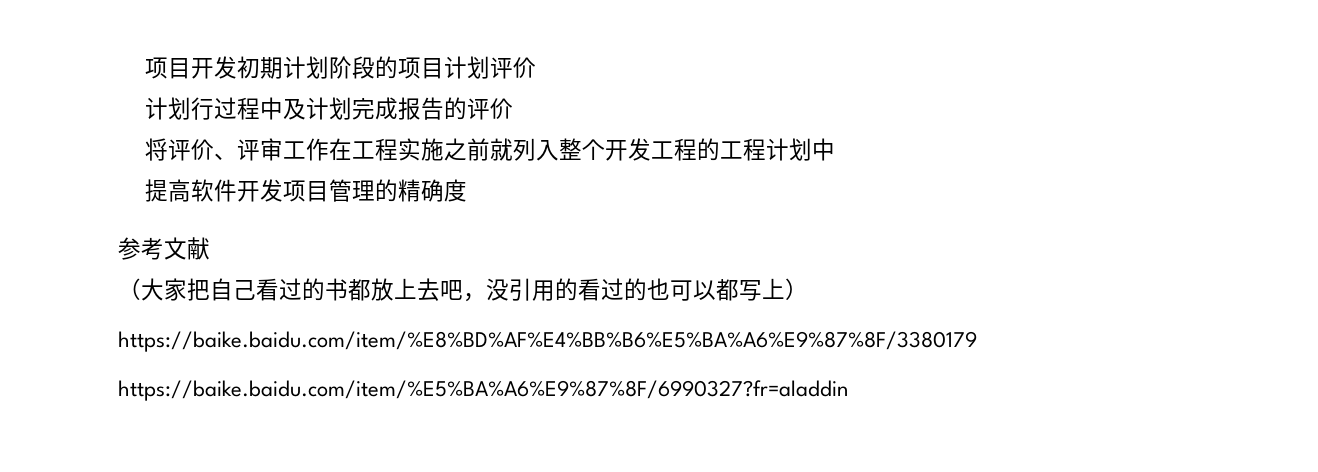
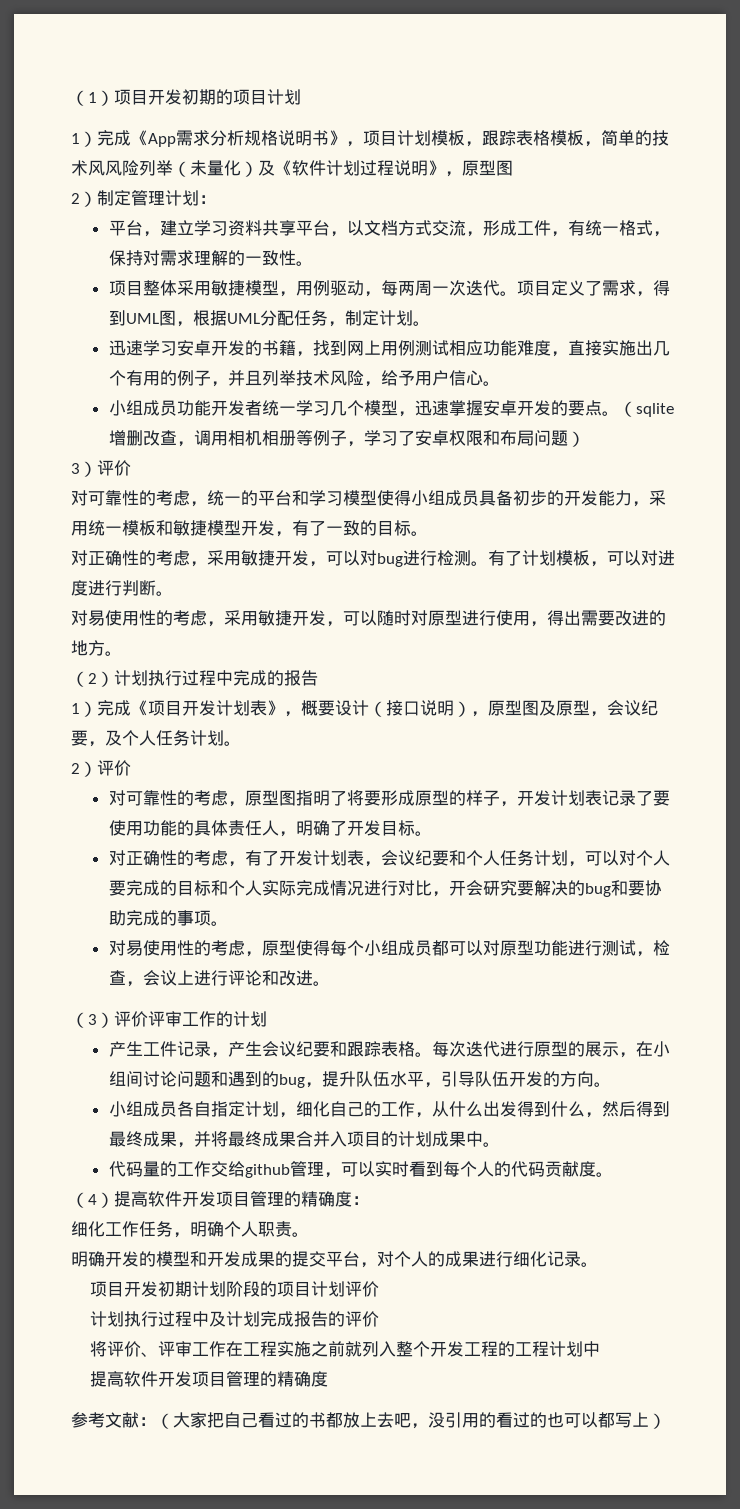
(145, 68) none -> [71,89,301,106] [71,130,669,147] [71,160,513,177] [71,190,216,207] [108,220,670,237] [108,250,313,266] [108,280,670,297] [108,310,430,327] [108,340,670,357] [108,370,500,387] [108,400,674,417] [108,430,585,447] [71,460,131,477] [71,490,666,507] [71,520,428,537] [71,550,675,567] [71,580,173,596] [71,610,666,627] [71,640,122,656] [71,670,318,687] [71,700,658,717] [71,730,241,747] [71,760,131,777] [108,790,670,807] [108,820,432,837] [108,850,670,867] [108,880,662,897] [108,910,228,926] [108,940,670,957] [108,970,330,987] [71,1011,267,1028] [108,1041,670,1058] [108,1071,611,1088] [108,1101,670,1118] [108,1131,500,1148] [108,1161,613,1178] [71,1191,369,1208] [71,1221,309,1238] [71,1251,598,1268] （1）项目开发初期的项目计划 // 1）完成《App需求分析规格说明书》，项目计划模板，跟踪表格模板，简单的技术风风险列举（未量化）及《软件计划过程说明》，原型图 // 2）制定管理计划： // 平台，建立学习资料共享平台，以文档方式交流，形成工件，有统一格式，保持对需求理解的一致性。 // 项目整体采用敏捷模型，用例驱动，每两周一次迭代。项目定义了需求，得到UML图，根据UML分配任务，制定计划。 // 迅速学习安卓开发的书籍，找到网上用例测试相应功能难度，直接实施出几个有用的例子，并且列举技术风险，给予用户信心。 // 小组成员功能开发者统一学习几个模型，迅速掌握安卓开发的要点。（sqlite增删改查，调用相机相册等例子，学习了安卓权限和布局问题） // 3）评价 // 对可靠性的考虑，统一的平台和学习模型使得小组成员具备初步的开发能力，采用统一模板和敏捷模型开发，有了一致的目标。 // 对正确性的考虑，采用敏捷开发，可以对bug进行检测。有了计划模板，可以对进度进行判断。 // 对易使用性的考虑，采用敏捷开发，可以随时对原型进行使用，得出需要改进的地方。 // （2）计划执行过程中完成的报告 // 1）完成《项目开发计划表》，概要设计（接口说明），原型图及原型，会议纪要，及个人任务计划。 // 2）评价 // 对可靠性的考虑，原型图指明了将要形成原型的样子，开发计划表记录了要使用功能的具体责任人，明确了开发目标。 // 对正确性的考虑，有了开发计划表，会议纪要和个人任务计划，可以对个人要完成的目标和个人实际完成情况进行对比，开会研究要解决的bug和要协助完成的事项。 // 对易使用性的考虑，原型使得每个小组成员都可以对原型功能进行测试，检查，会议上进行评论和改进。 // （3）评价评审工作的计划 // 产生工件记录，产生会议纪要和跟踪表格。每次迭代进行原型的展示，在小组间讨论问题和遇到的bug，提升队伍水平，引导队伍开发的方向。 // 小组成员各自指定计划，细化自己的工作，从什么出发得到什么，然后得到最终成果，并将最终成果合并入项目的计划成果中。 // 代码量的工作交给github管理，可以实时看到每个人的代码贡献度。 // （4）提高软件开发项目管理的精确度： // 细化工作任务，明确个人职责。 // 明确开发的模型和开发成果的提交平台，对个人的成果进行细化记录。 //
(192, 108) none -> [124,1311,142,1327] 执
(210, 248) // -> [139,1417,156,1426] ：
[118,331,977,352] [118,380,848,401] // https://baike.baidu.com/item/%E8%BD%AF%E4%BB%B6%E5%BA%A6%E9%87%8F/3380179 // https://baike.baidu.com/item/%E5%BA%A6%E9%87%8F/6990327?fr=aladdin -> (666, 1421) none

